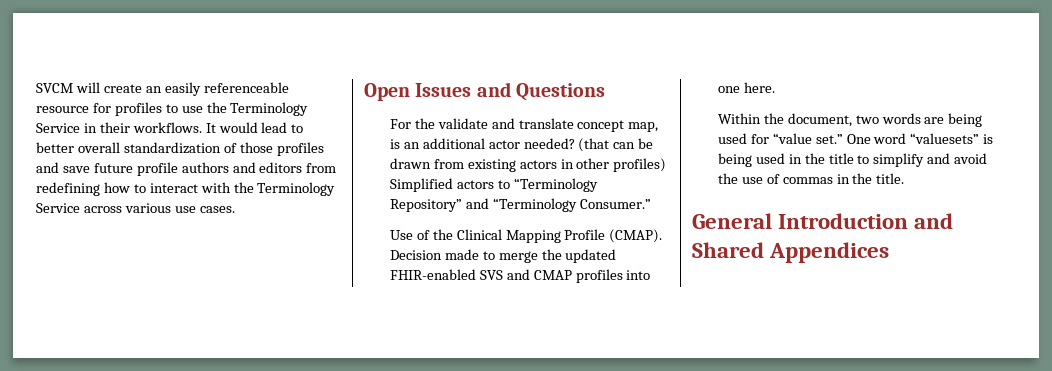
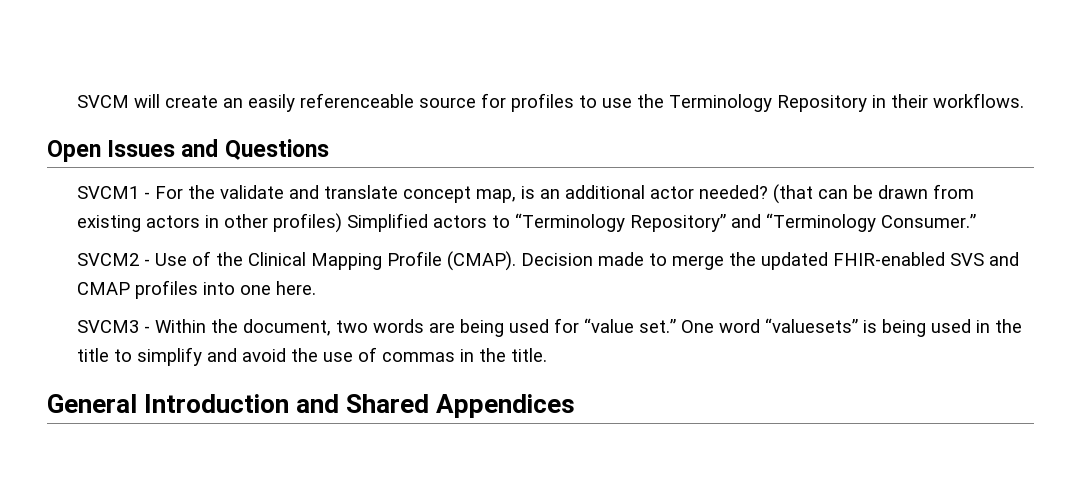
[36,106,89,113] resource -> [418,97,476,108] source
[36,123,80,133] Service -> [776,95,867,112] Repository
[205,122,304,133] [36,142,324,156] [36,162,337,176] [36,182,336,196] [36,203,235,213] It would lead to better overall standardization of those profiles and save future profile authors and editors from redefining how to interact with the Terminology Service across various use cases. -> (1024, 100) none
(605, 92) none -> [76,186,150,199] SVCM1 -
(651, 204) none -> [76,253,150,266] SVCM2 -
(775, 87) none -> [76,320,150,333] SVCM3 -

